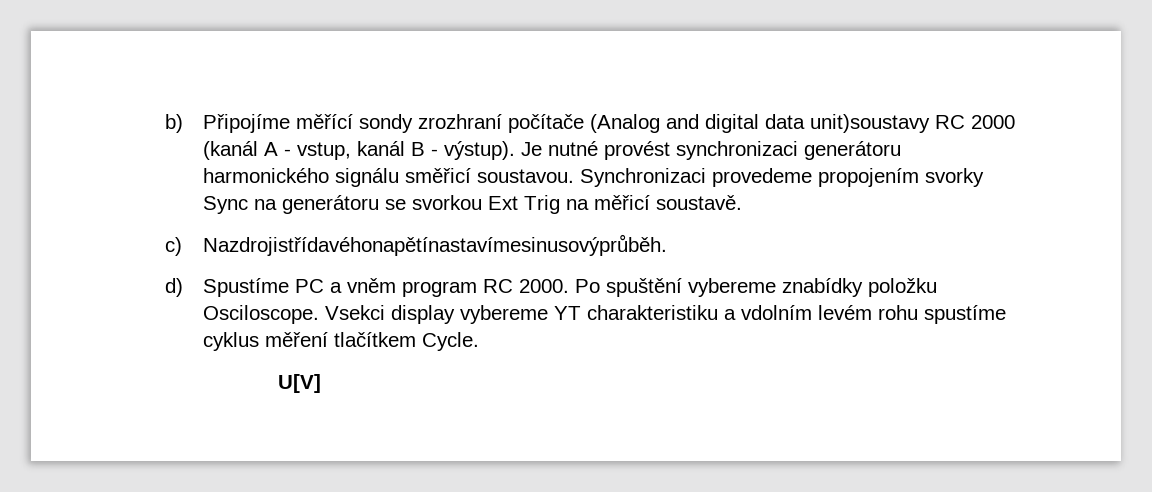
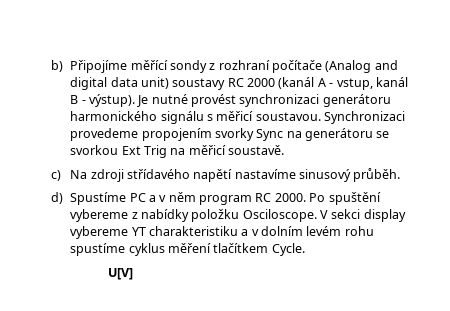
[417,114,502,129] zrozhraní -> [209,60,270,70] z rozhraní
[809,114,930,133] unit)soustavy -> [140,77,226,90] unit) soustavy
[404,168,471,183] směřicí -> [206,111,254,121] s měřicí
[202,234,667,256] Nazdrojistřídavéhonapětínastavímesinusovýprůběh. -> [70,168,401,182] Na zdroji střídavého napětí nastavíme sinusový průběh.
[346,278,396,293] vněm -> [159,192,196,202] v něm
[781,278,937,297] [202,305,385,324] znabídky položku Osciloscope. Vsekci -> [131,209,361,222] z nabídky položku Osciloscope. V sekci
[740,305,812,320] vdolním -> [251,226,304,236] v dolním

